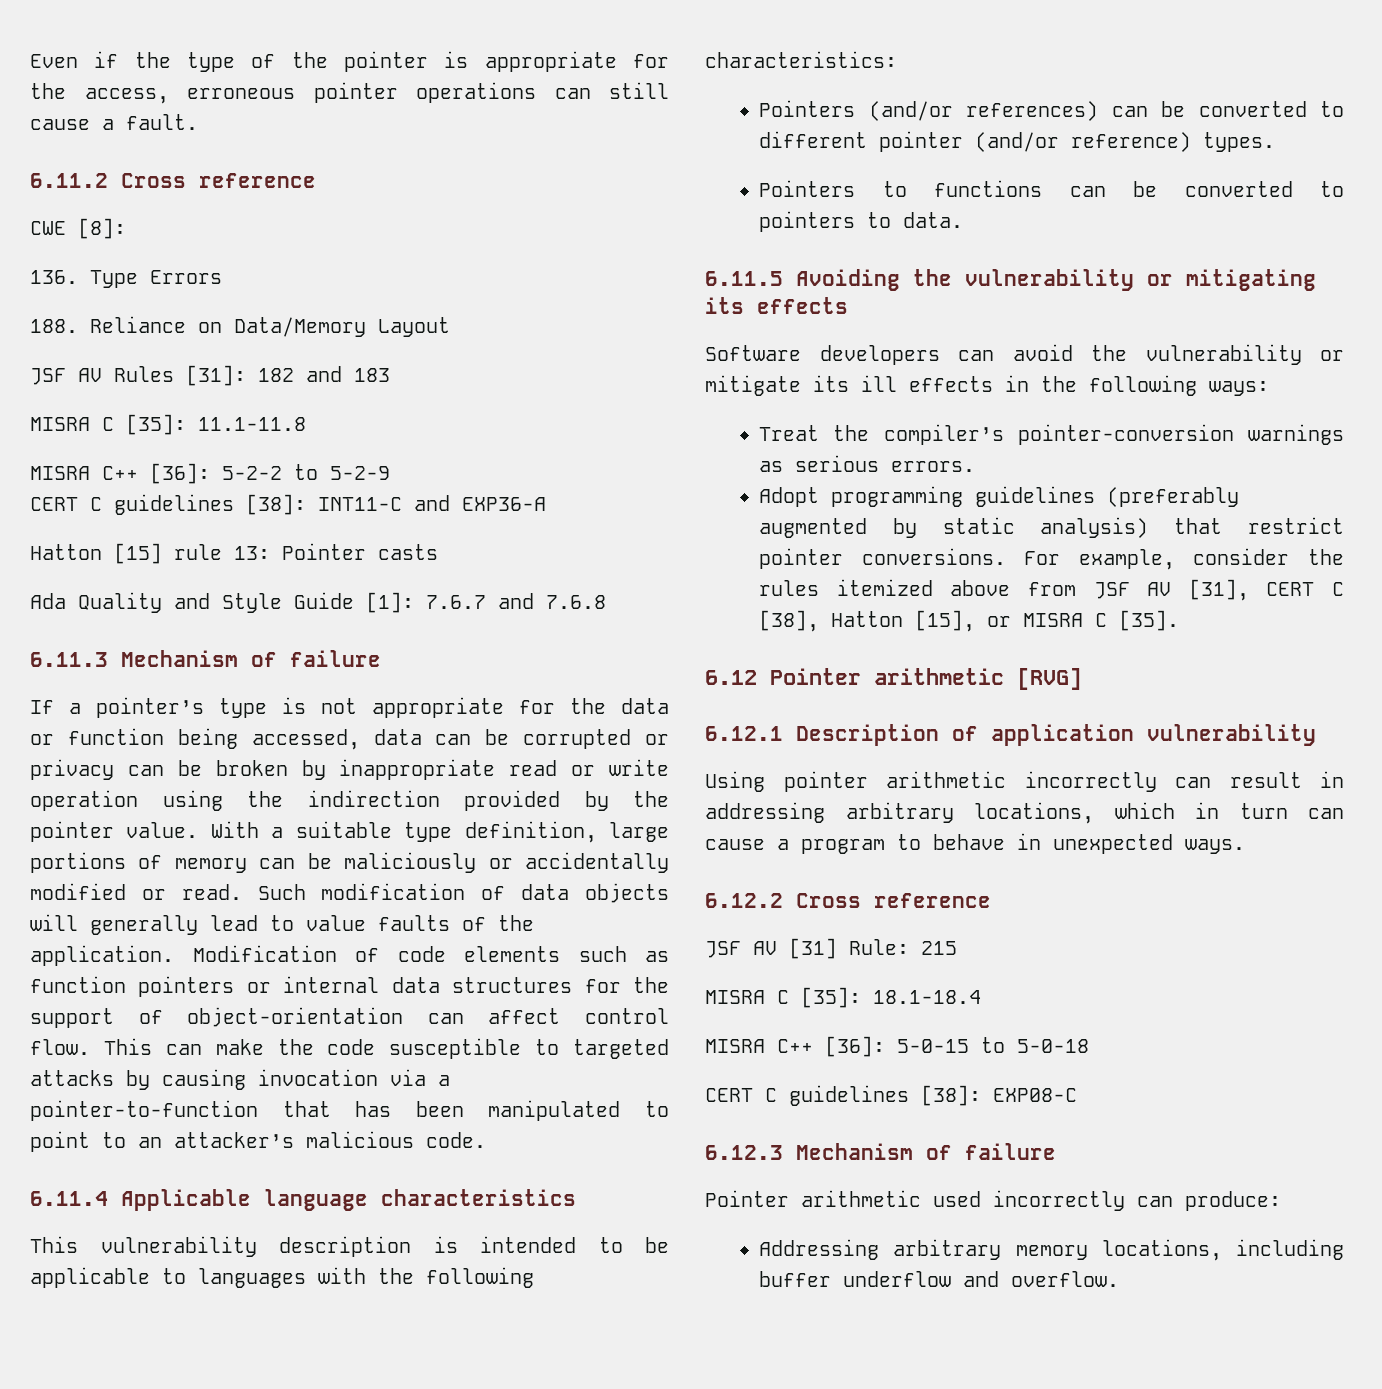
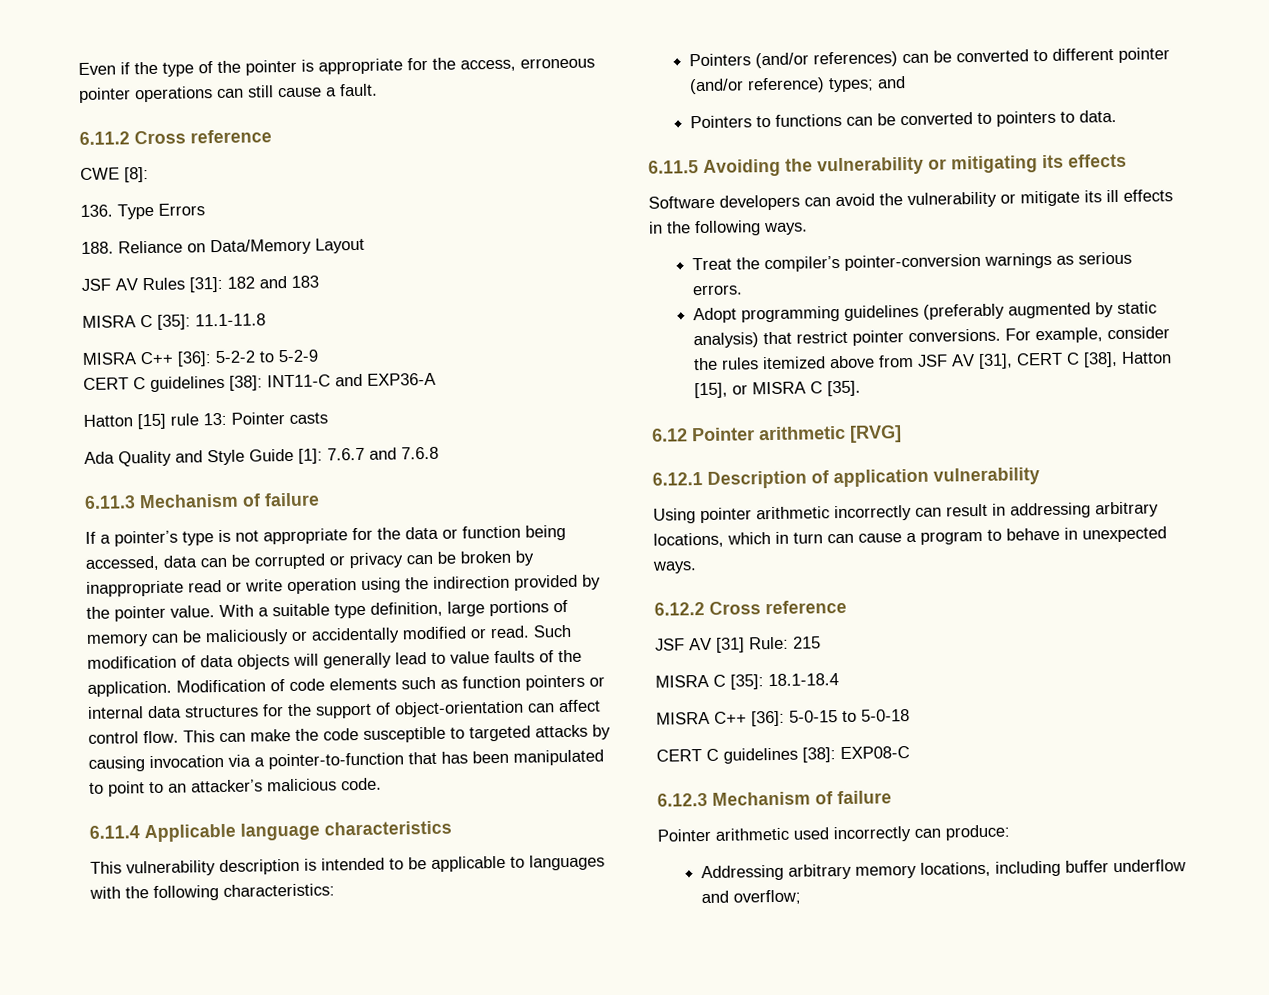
[1203,132,1276,152] types. -> [828,76,907,93] types; and
[1209,381,1269,396] ways: -> [764,222,808,236] ways.
[1011,1271,1120,1287] overflow. -> [733,889,802,905] overflow;

